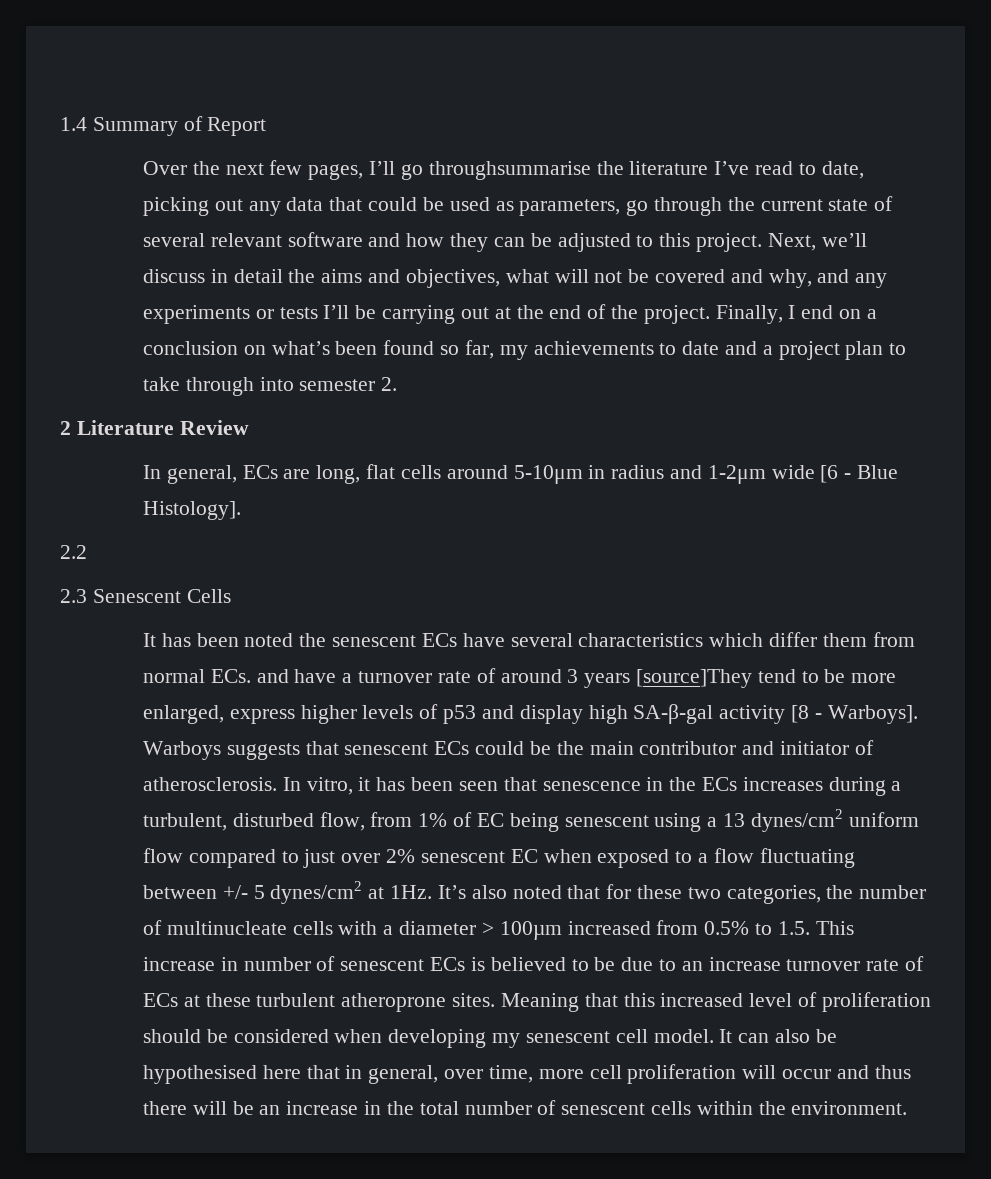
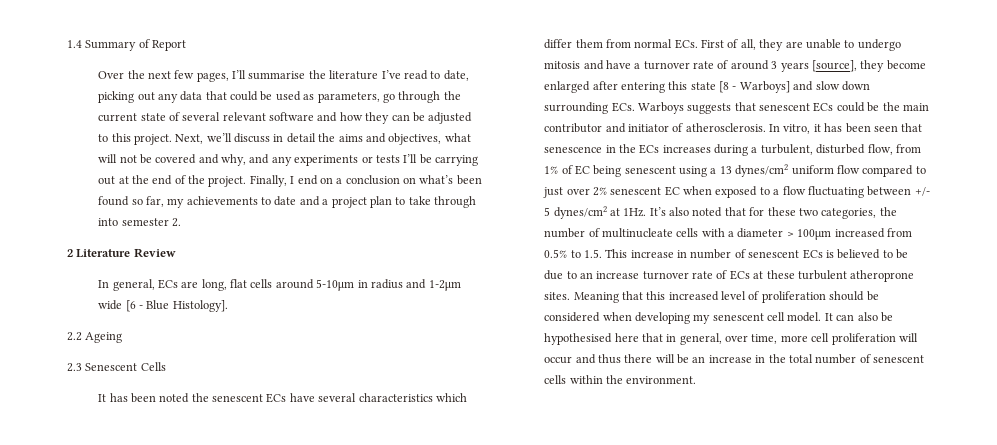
[400,161,591,180] go throughsummarise -> [248,71,306,80] summarise
(87, 552) none -> [85,332,123,343] Ageing
(251, 676) none -> [701,39,901,51] [544,61,581,69] First of all, they are unable to undergo mitosis
[635,669,897,688] [143,704,918,724] [source]They tend to be more enlarged, express higher levels of p53 and display high SA-β-gal activity [8 - Warboys]. -> [811,60,926,72] [544,81,870,93] [544,102,635,114] [source], they become enlarged after entering this state [8 - Warboys] and slow down surrounding ECs.

